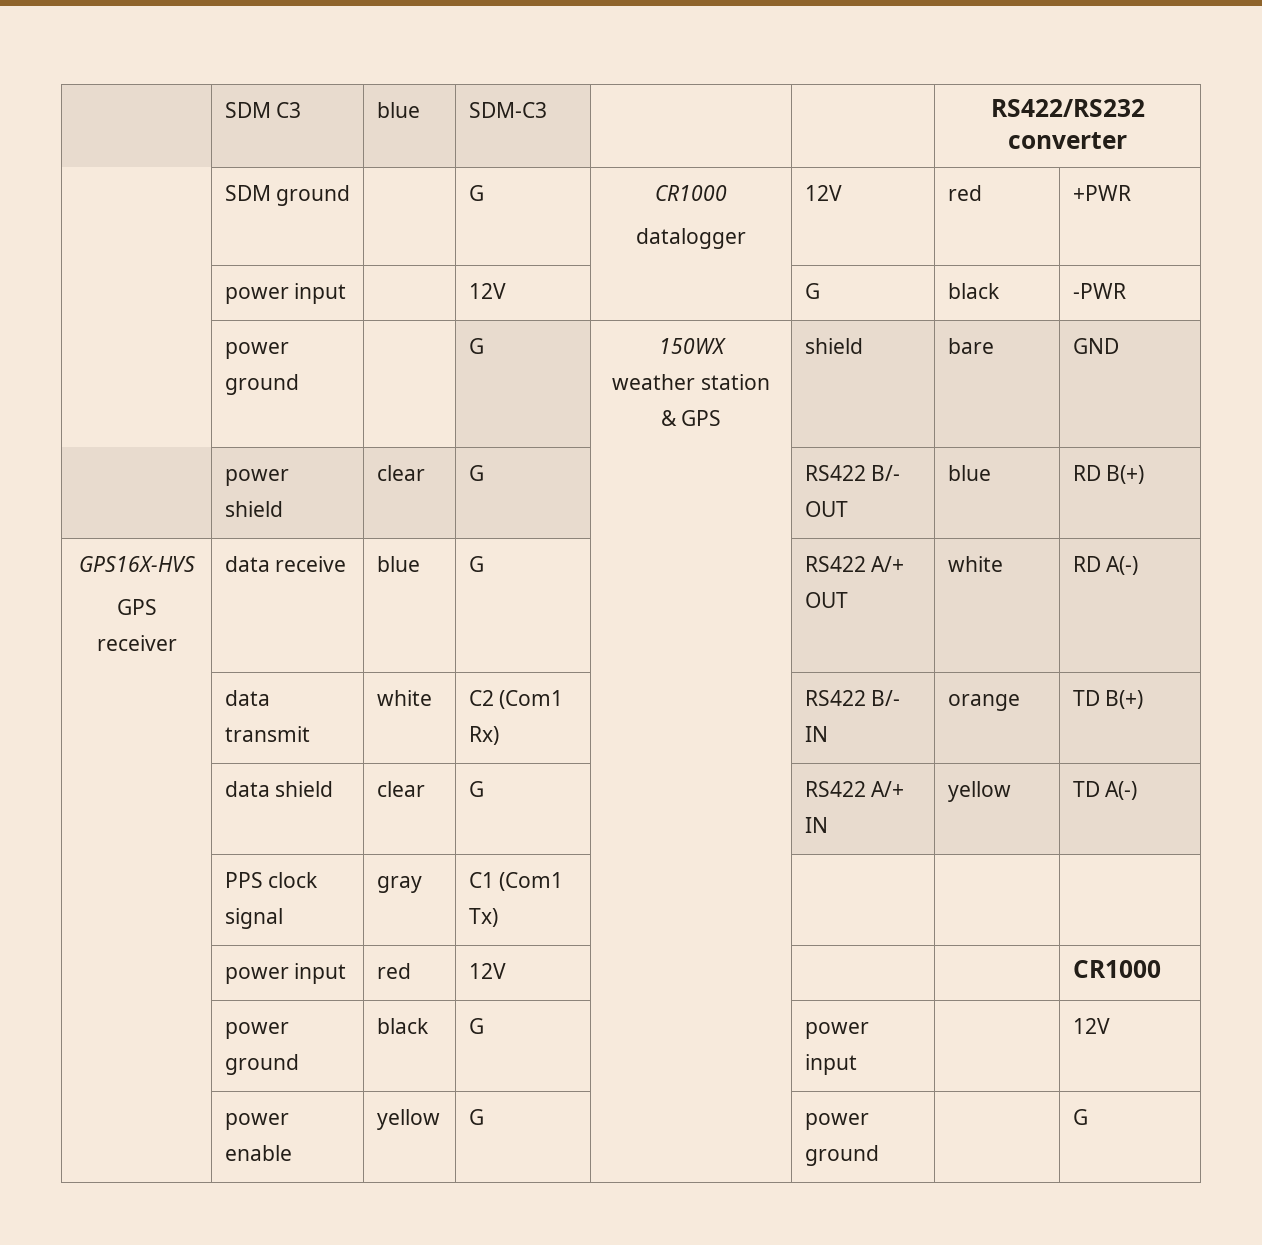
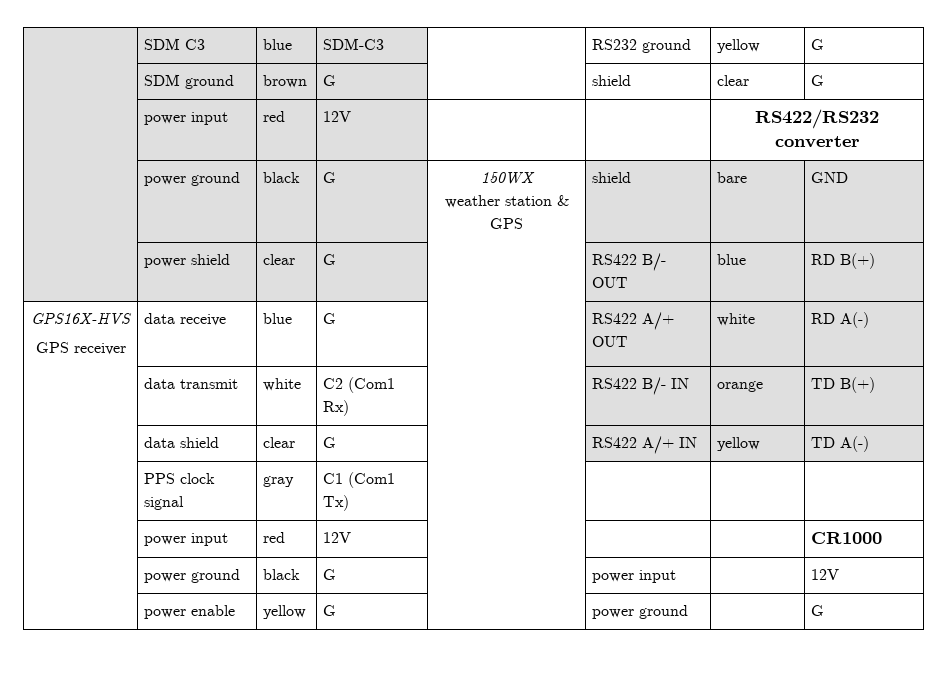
[990,99,1145,117] [1008,132,1127,149] [224,185,351,206] [468,185,484,201] [655,185,727,201] [636,228,746,249] [804,185,842,201] [947,185,982,201] [1072,185,1131,201] [224,283,347,304] [468,283,506,299] [804,283,820,299] [947,283,1000,299] [1072,283,1126,299] [224,342,289,359] [224,374,299,395] | RS422/RS232 converter // | SDM ground | | G | CR1000 // datalogger | 12V | red | +PWR // | power input | | 12V | | G | black | -PWR // | power ground | -> [592,39,692,53] [717,39,761,53] [811,39,825,50] [144,74,235,89] [263,75,308,88] [323,75,337,86] [592,75,632,86] [717,75,750,86] [811,75,825,86] [144,112,229,125] [263,111,286,122] [323,111,352,122] [755,109,879,129] [774,136,860,148] [144,172,241,186] [263,172,301,183] RS232 ground | yellow | G // | SDM ground | brown | G | | shield | clear | G // | power input | red | 12V | | | RS422/RS232 converter // | power ground | black

